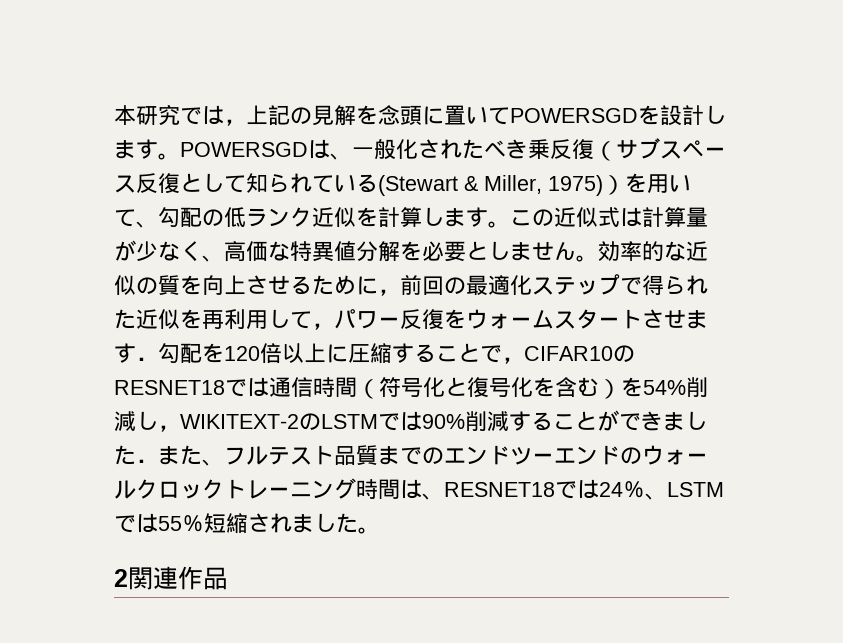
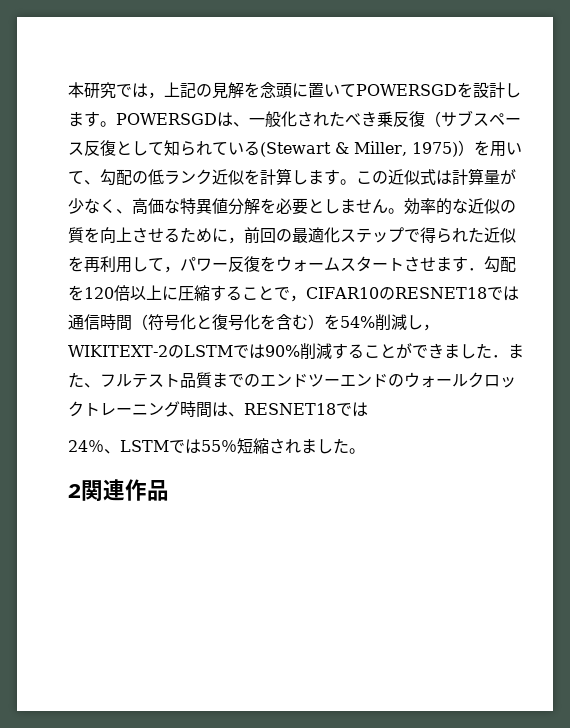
(599, 489) none -> (368, 409) //

